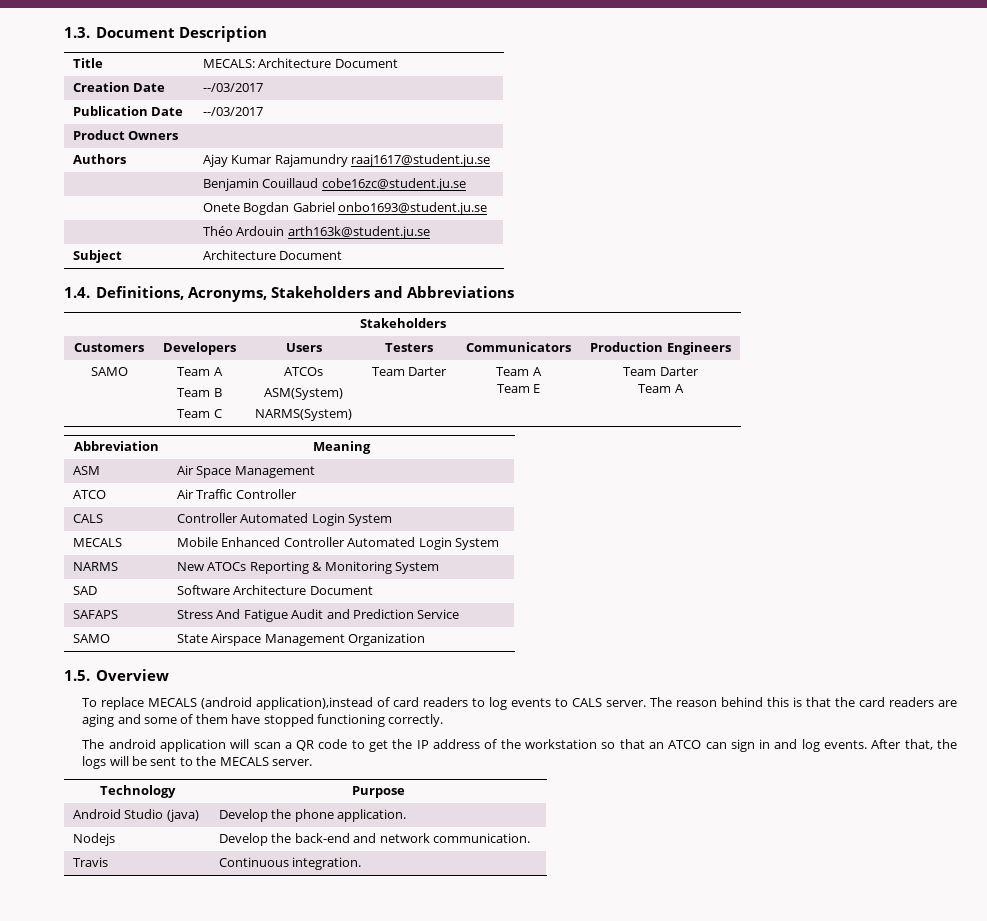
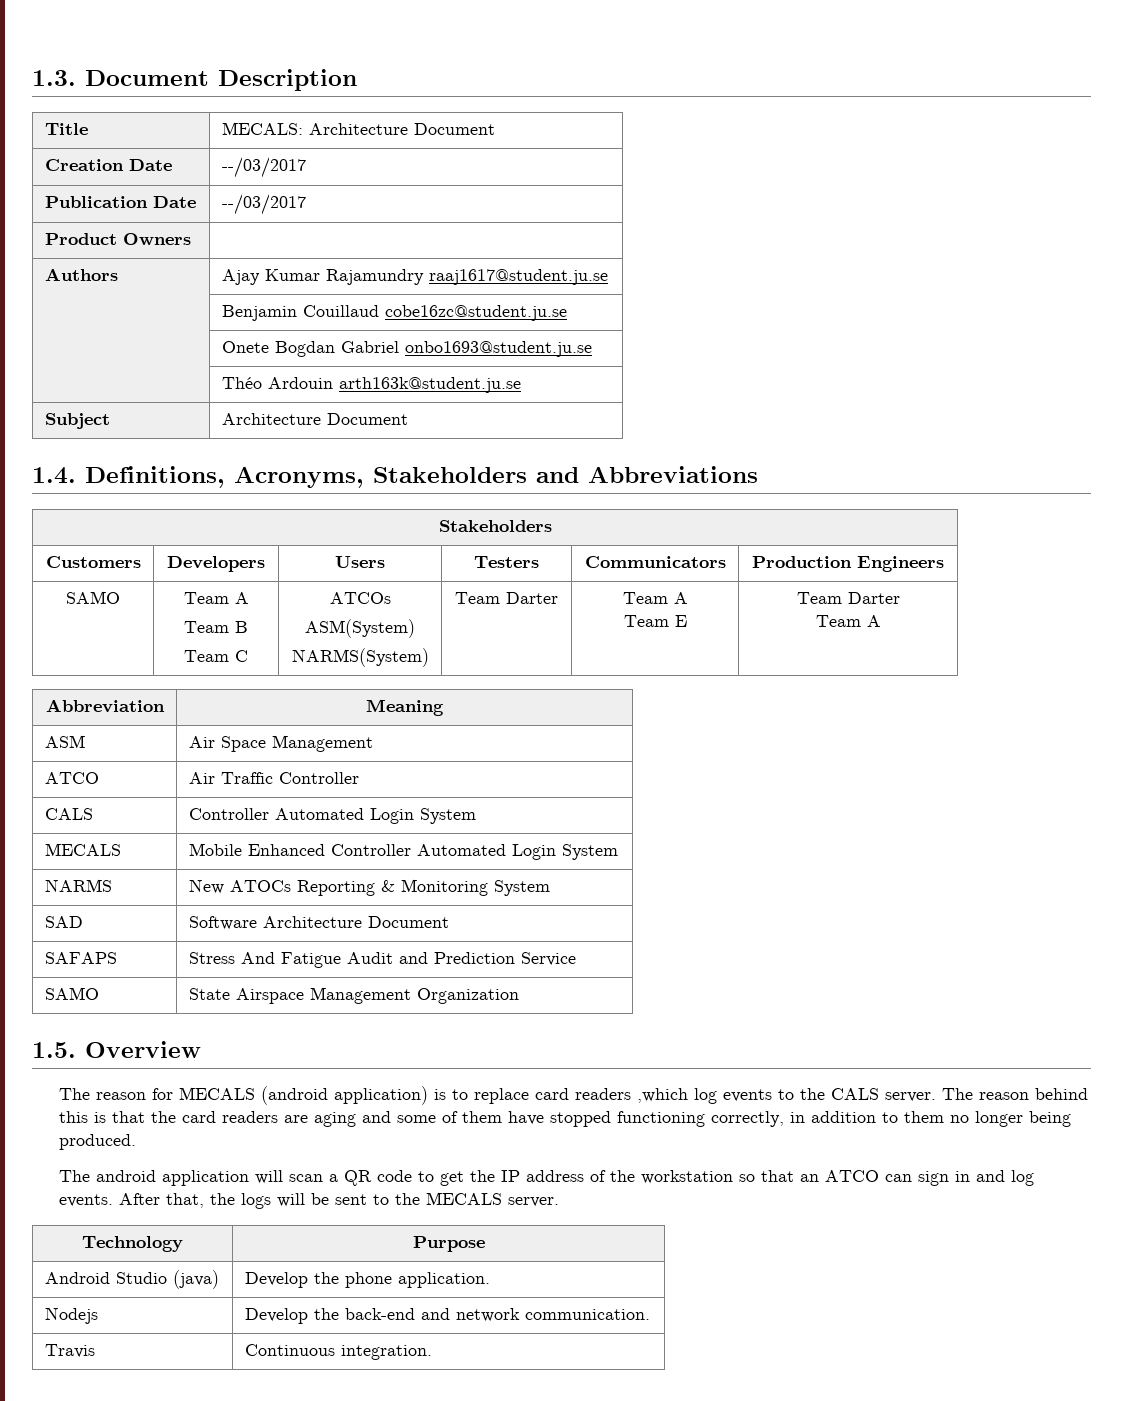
[82,697,486,710] To replace MECALS (android application),instead of card readers to -> [58,1086,688,1105] The reason for MECALS (android application) is to replace card readers ,which
(569, 702) none -> [799,1088,825,1100] the
[388,714,444,727] correctly. -> [710,1111,1071,1127] [58,1134,136,1150] correctly, in addition to them no longer being produced.

